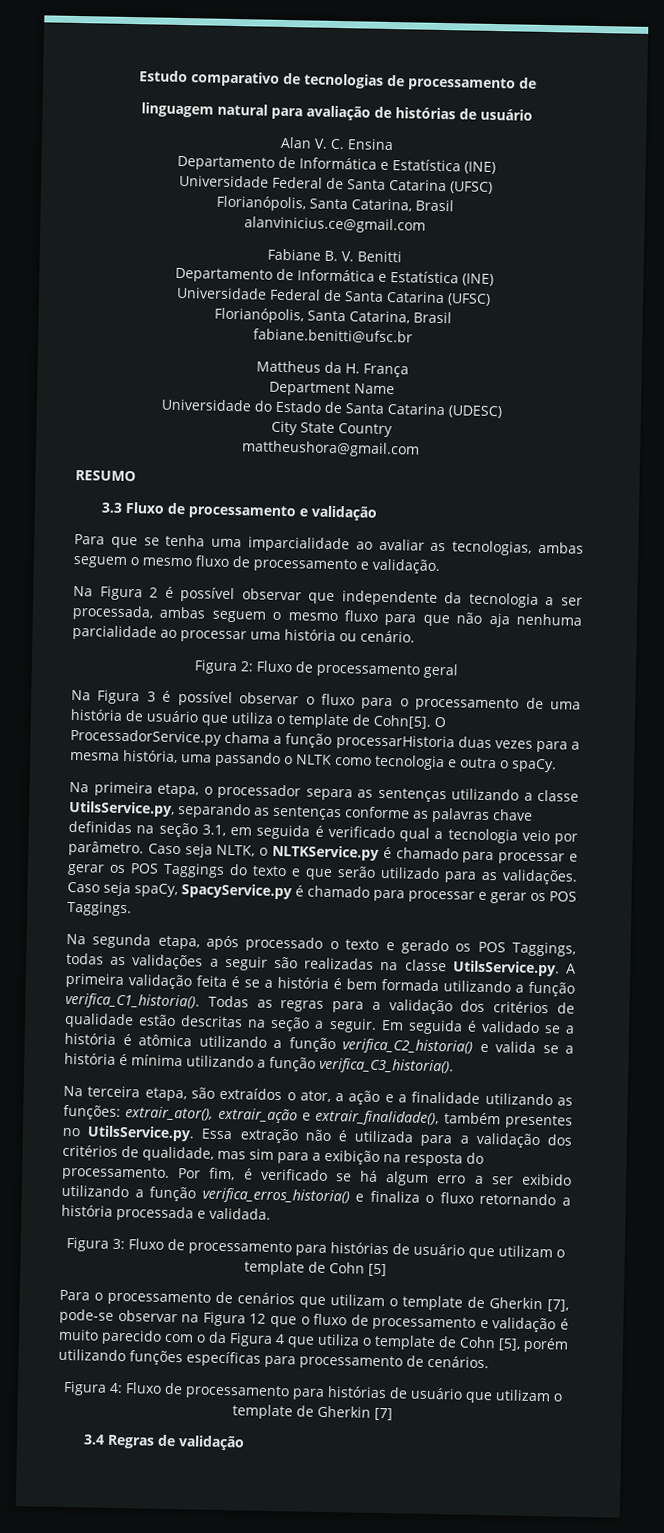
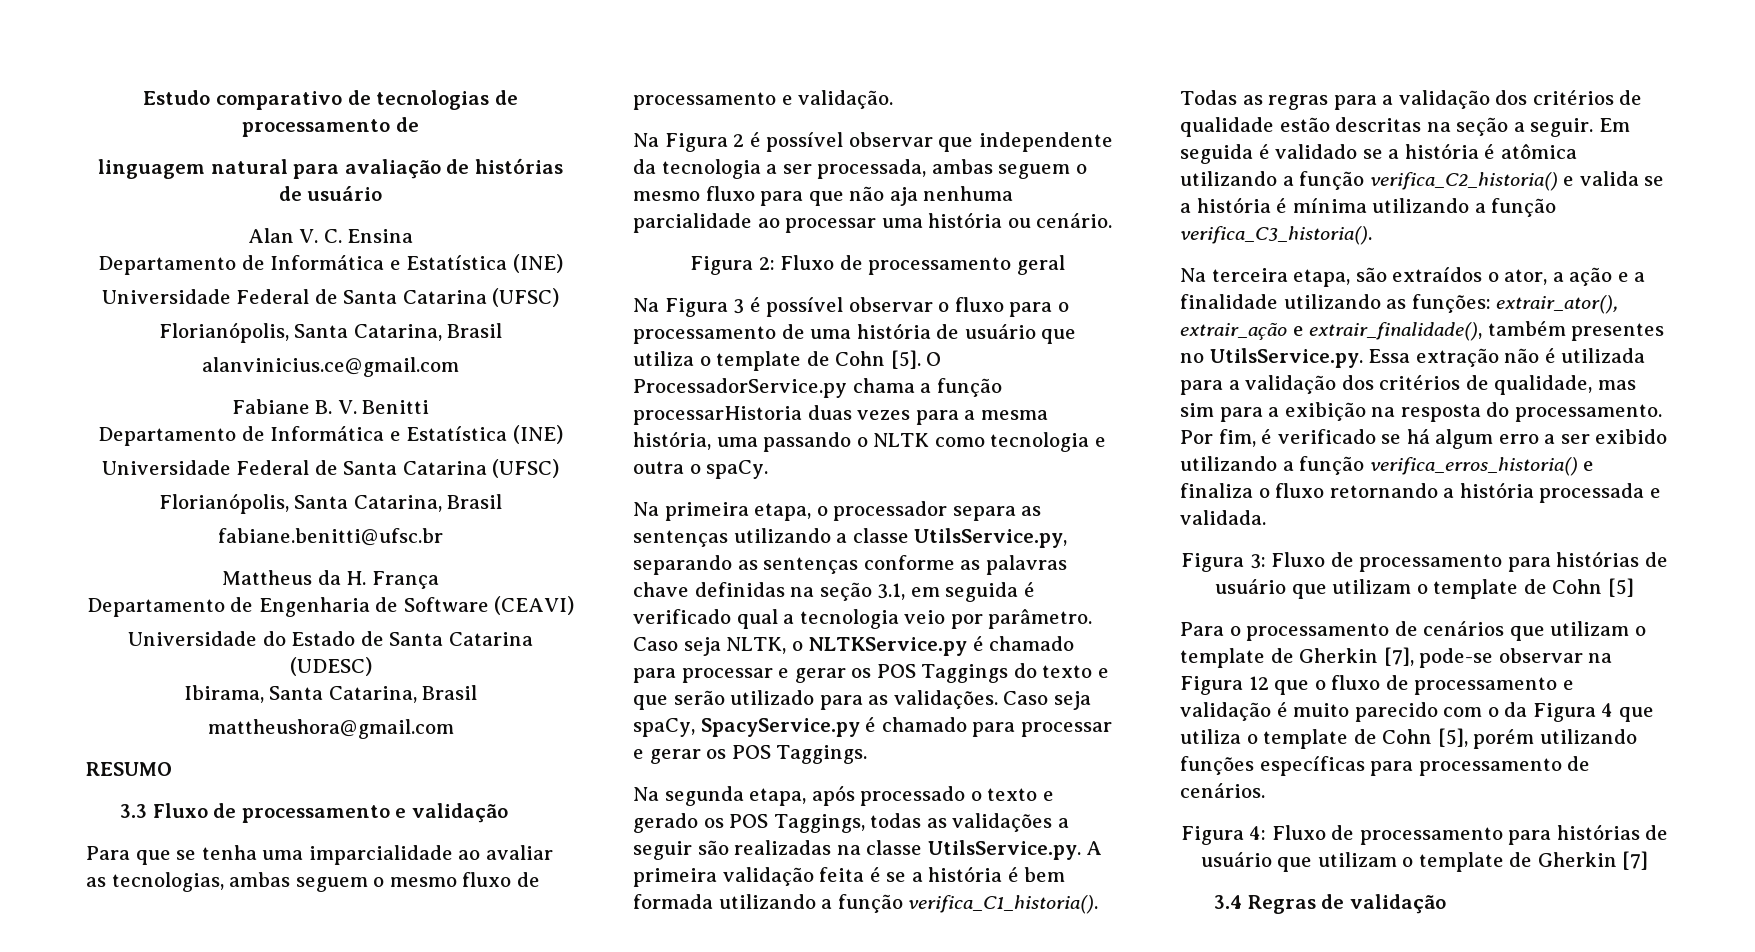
[269,381,395,397] Department Name -> [86,596,575,617] Departamento de Engenharia de Software (CEAVI)
[270,420,393,438] City State Country -> [183,685,478,703] Ibirama, Santa Catarina, Brasil
[373,714,431,729] Cohn[5]. -> [835,350,921,369] Cohn [5].

